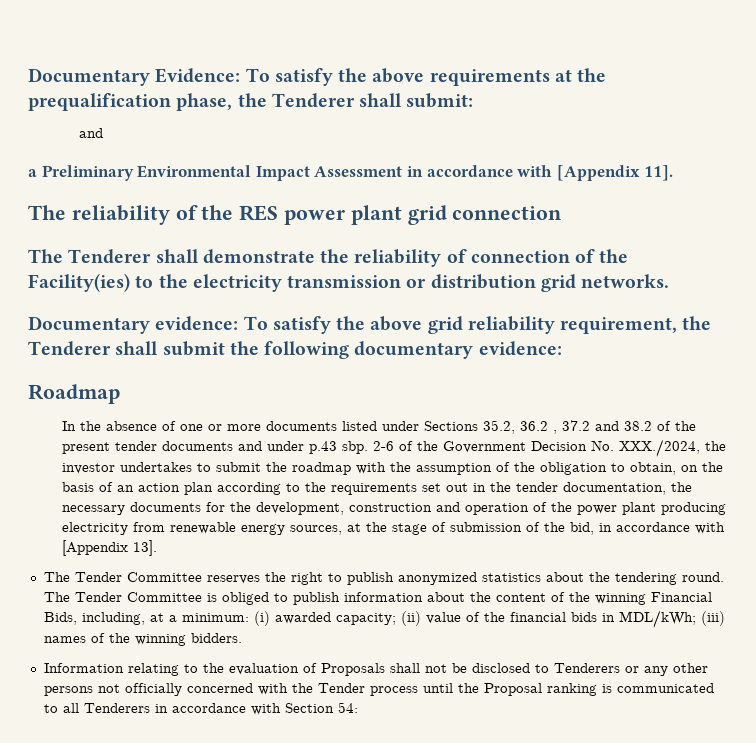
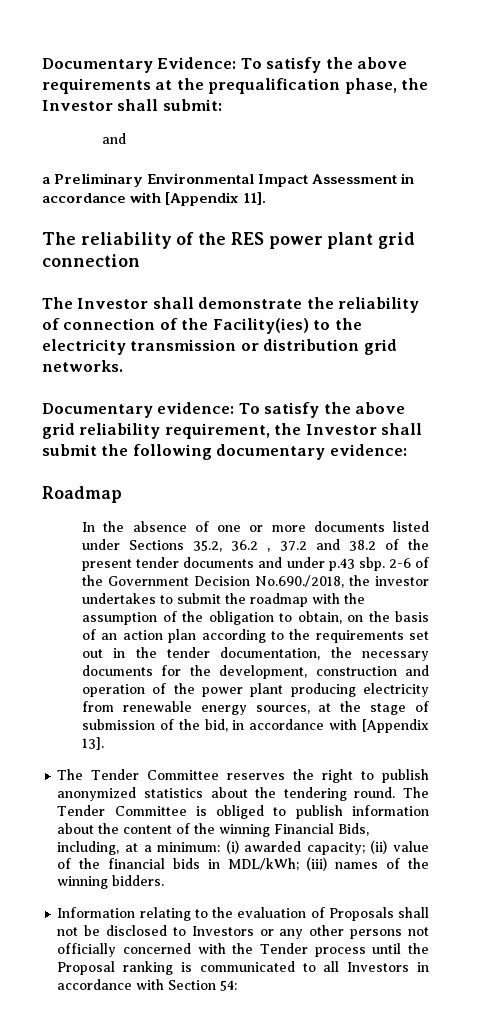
[271,93,355,108] Tenderer -> [42,100,113,111] Investor
[68,249,152,264] Tenderer -> [77,298,149,309] Investor
[28,341,111,356] Tenderer -> [305,424,377,435] Investor
[590,439,700,457] No. XXX./2024, -> [255,575,345,588] No.690./2018,
[553,663,620,673] Tenderers -> [191,926,254,936] Investors
[83,703,150,713] Tenderers -> [347,962,410,972] Investors

